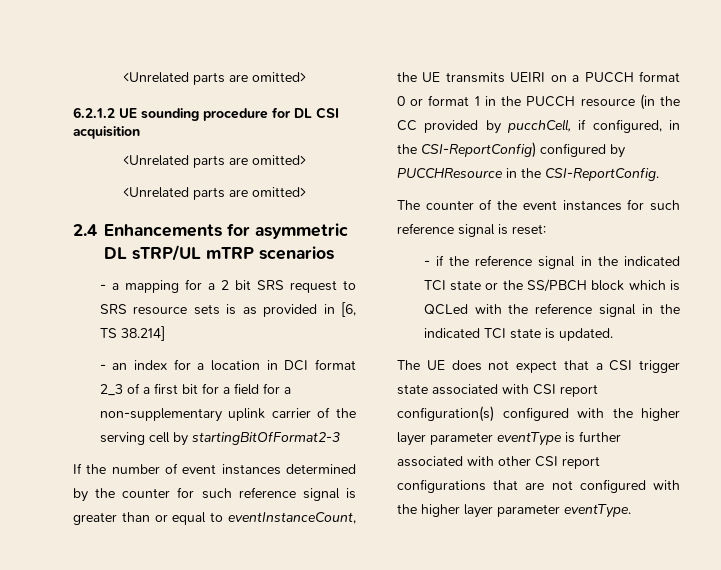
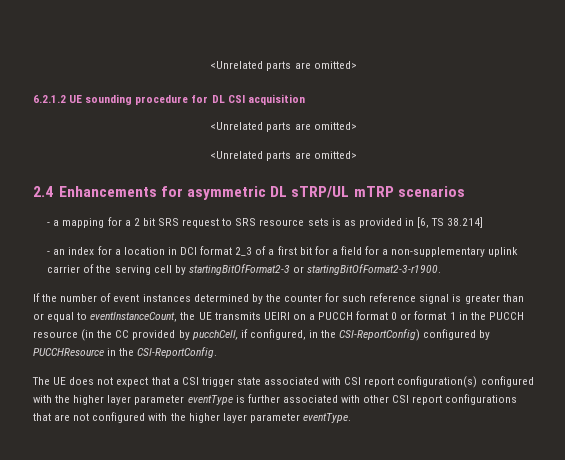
(340, 438) none -> [293,264,442,275] or startingBitOfFormat2-3-r1900.
[397,199,680,211] [397,223,546,237] [423,255,680,269] [423,279,680,292] [423,303,680,317] [423,328,613,341] // The counter of the event instances for such reference signal is reset: // - if the reference signal in the indicated TCI state or the SS/PBCH block which is QCLed with the reference signal in the indicated TCI state is updated. -> (218, 352) none

